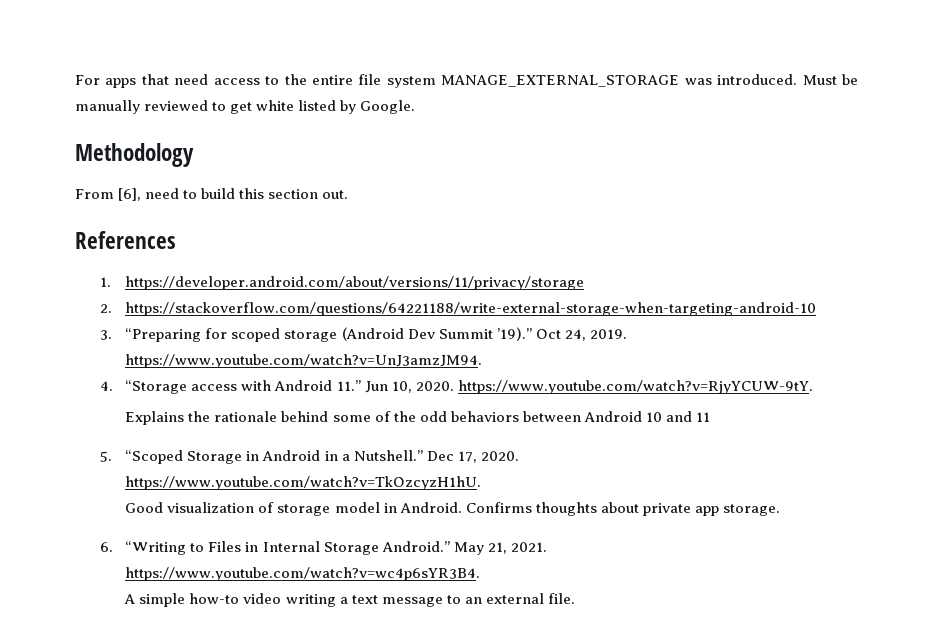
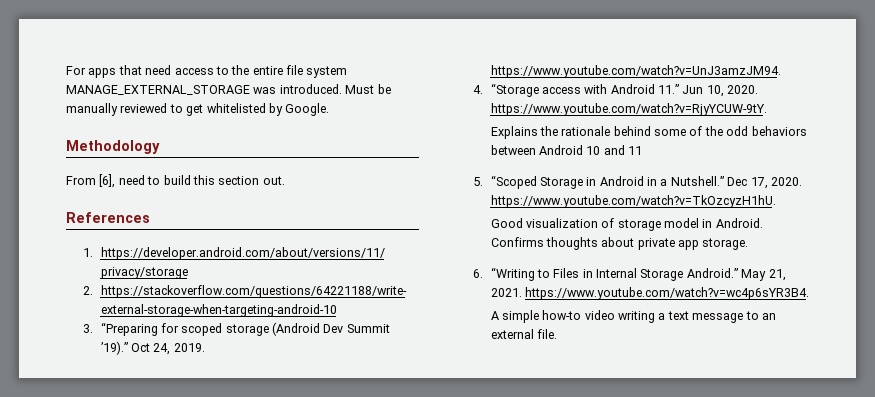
[256,100,337,111] white listed -> [206,103,266,113] whitelisted

